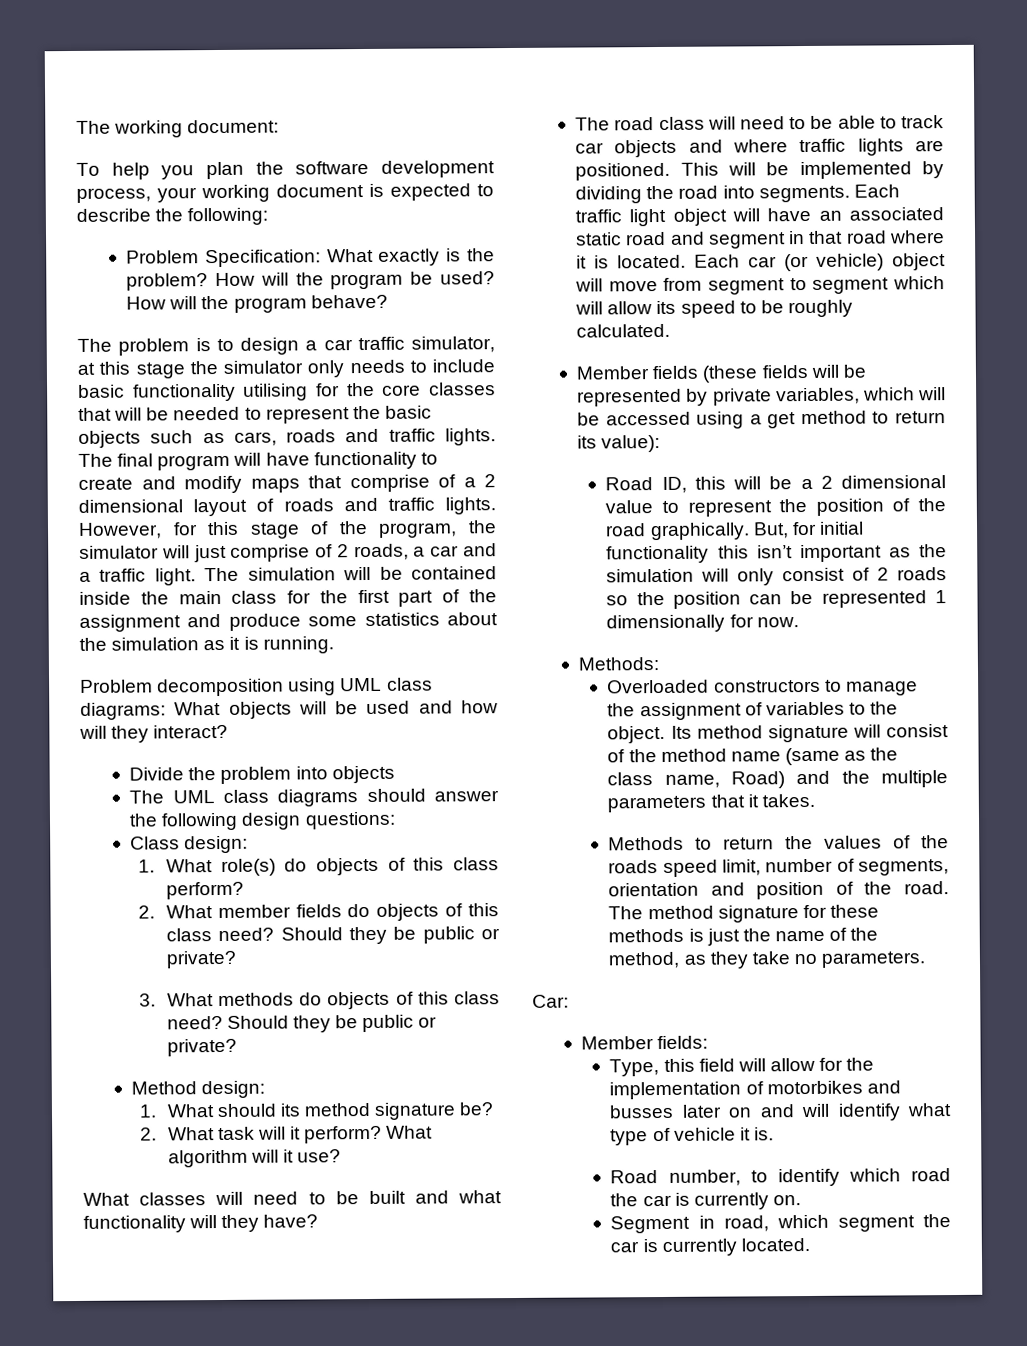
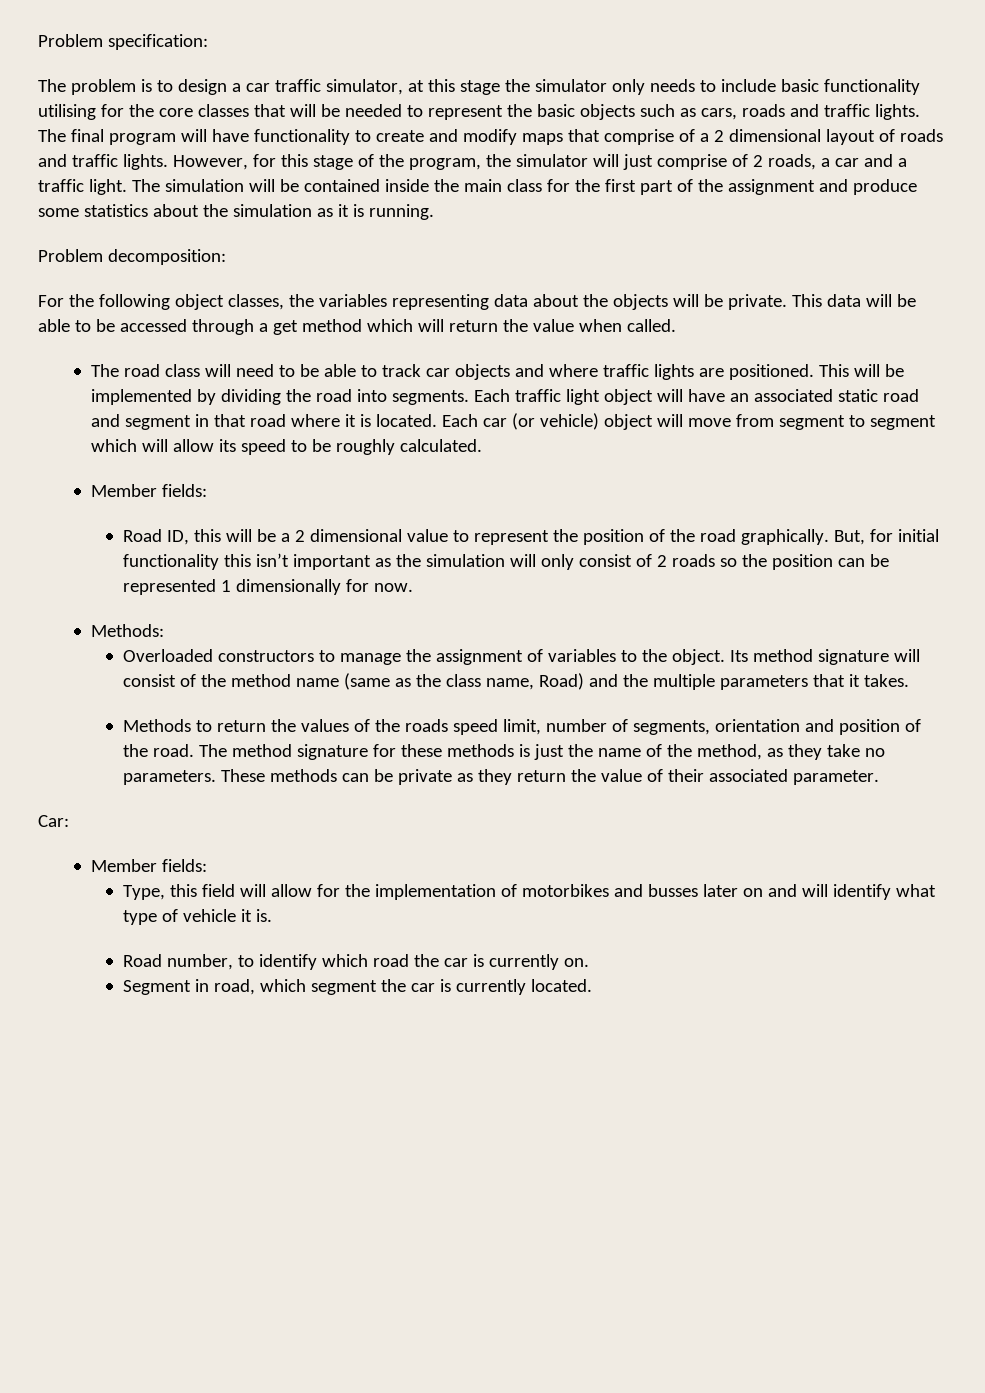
[76,119,280,138] [76,160,496,180] [76,183,494,203] [76,207,269,226] [126,248,496,268] [126,271,496,291] [126,294,388,313] The working document: // To help you plan the software development process, your working document is expected to describe the following: // Problem Specification: What exactly is the problem? How will the program be used? How will the program behave? -> [38,34,208,50] Problem specification:
[157,677,433,697] [80,700,498,720] [79,724,229,743] [129,765,395,784] [129,788,499,807] [129,811,396,831] [130,835,249,854] [137,857,499,876] [165,881,244,900] [137,903,500,921] [165,926,501,945] [165,950,237,969] [138,991,500,1010] [166,1014,438,1033] [166,1038,237,1057] [131,1080,266,1099] [138,1102,495,1120] [139,1125,434,1144] [167,1149,342,1168] [83,1190,502,1206] [83,1214,319,1233] decomposition using UML class diagrams: What objects will be used and how will they interact? // Divide the problem into objects // The UML class diagrams should answer the following design questions: // Class design: // 1. What role(s) do objects of this class perform? // 2. What member fields do objects of this class need? Should they be public or private? // 3. What methods do objects of this class need? Should they be public or private? // Method design: // 1. What should its method signature be? // 2. What task will it perform? What algorithm will it use? // What classes will need to be built and what functionality will they have? -> [107,249,226,265] [38,294,916,310] [38,319,676,335] decomposition: // For the following object classes, the variables representing data about the objects will be private. This data will be able to be accessed through a get method which will return the value when called.
[652,364,866,383] [577,387,946,407] [577,410,946,429] [577,434,661,453] fields (these fields will be represented by private variables, which will be accessed using a get method to return its value): -> [161,484,207,497] fields:
(927, 959) none -> [221,769,879,785] These methods can be private as they return the value of their associated parameter.

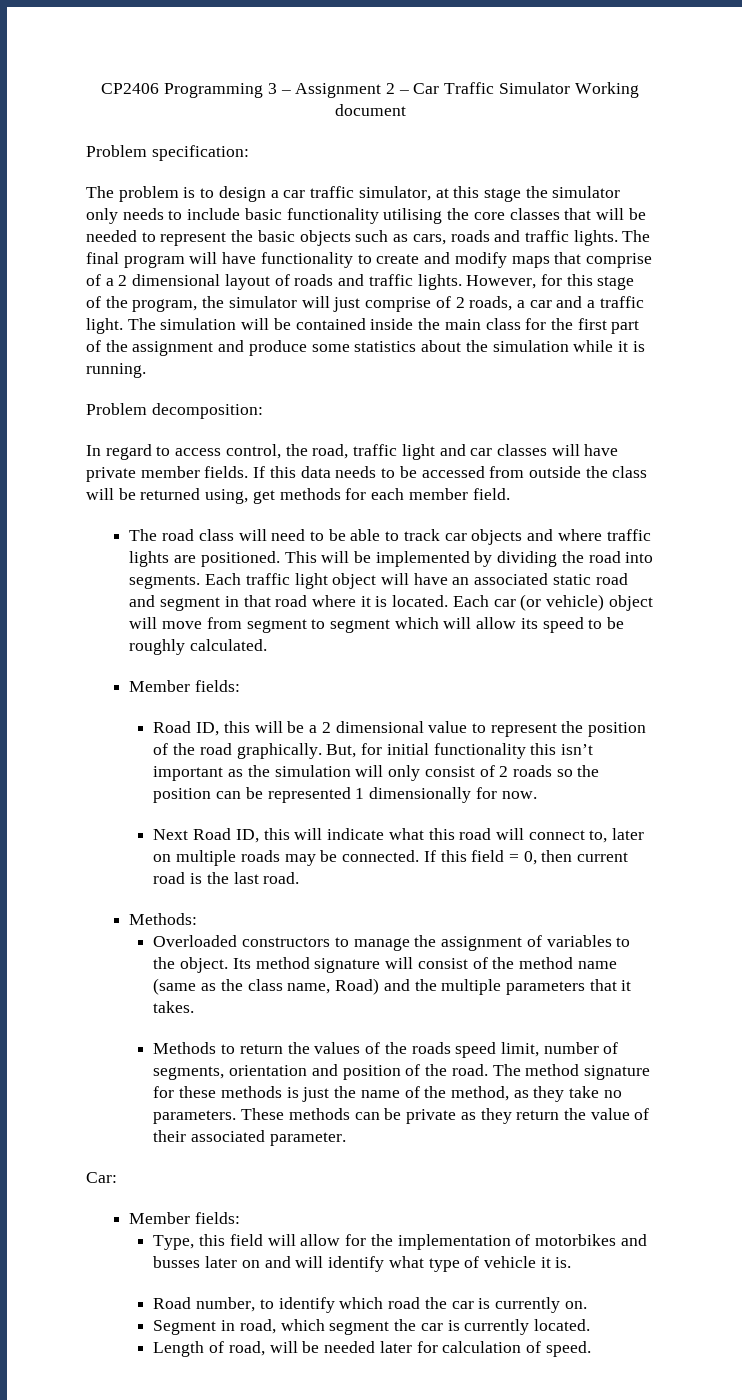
(38, 40) none -> [101,82,639,98] [334,104,406,116] CP2406 Programming 3 – Assignment 2 – Car Traffic Simulator Working document //
[100,104,124,117] for -> (443, 216) none
[316,208,333,217] as -> [573,340,614,352] while
[38,294,916,310] [38,319,676,335] For the following object classes, the variables representing data about the objects will be private. This data will be able to be accessed through a get method which will return the value when called. -> [86,444,619,460] [86,466,648,482] [86,488,510,504] In regard to access control, the road, traffic light and car classes will have private member fields. If this data needs to be accessed from outside the class will be returned using, get methods for each member field.
(413, 587) none -> [153,828,645,843] [153,850,629,866] [153,872,300,884] // Next Road ID, this will indicate what this road will connect to, later on multiple roads may be connected. If this field = 0, then current road is the last road.
(592, 985) none -> [153,1341,591,1357] // Length of road, will be needed later for calculation of speed.

